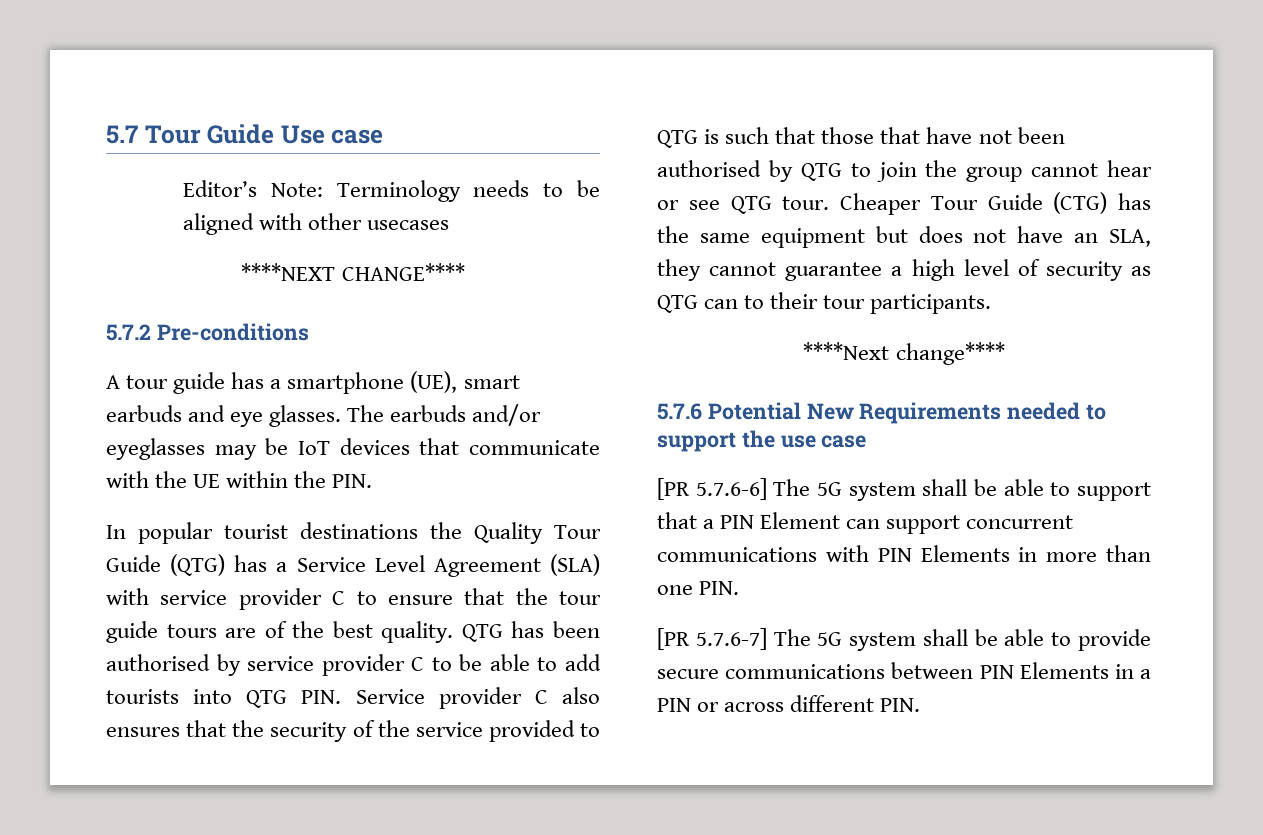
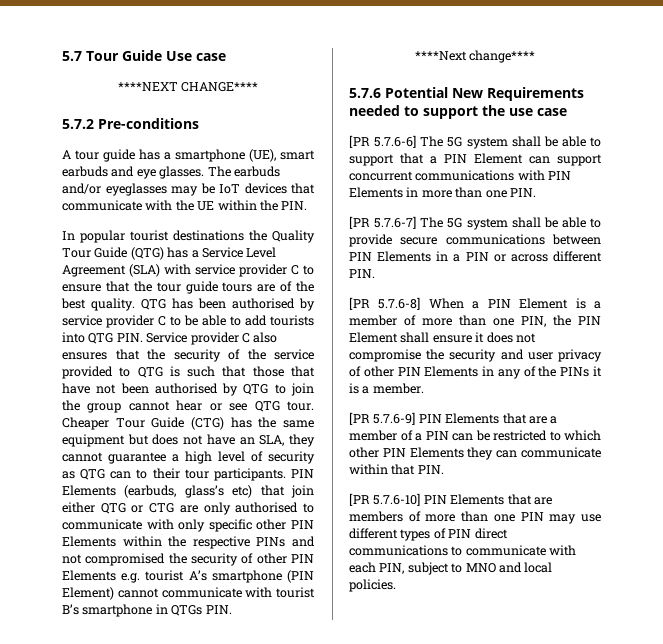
[183,180,600,202] [183,213,450,235] // Editor’s Note: Terminology needs to be aligned with other usecases -> (226, 57) none
(992, 304) none -> [291,469,314,478] [62,485,314,498] [62,502,314,515] [62,519,314,532] [62,536,315,549] [62,553,314,566] [62,570,314,583] [62,587,315,600] [62,604,232,617] PIN Elements (earbuds, glass’s etc) that join either QTG or CTG are only authorised to communicate with only specific other PIN Elements within the respective PINs and not compromised the security of other PIN Elements e.g. tourist A’s smartphone (PIN Element) cannot communicate with tourist B’s smartphone in QTGs PIN.
(921, 705) none -> [349,297,601,310] [349,315,601,327] [349,332,536,343] [349,349,602,362] [349,366,602,379] [349,383,424,394] [349,412,558,425] [349,430,601,441] [349,447,601,460] [349,464,444,475] [349,493,552,506] [349,511,601,524] [349,528,508,541] [349,545,577,556] [349,562,553,575] [349,579,396,592] // [PR 5.7.6-8] When a PIN Element is a member of more than one PIN, the PIN Element shall ensure it does not compromise the security and user privacy of other PIN Elements in any of the PINs it is a member. // [PR 5.7.6-9] PIN Elements that are a member of a PIN can be restricted to which other PIN Elements they can communicate within that PIN. // [PR 5.7.6-10] PIN Elements that are members of more than one PIN may use different types of PIN direct communications to communicate with each PIN, subject to MNO and local policies.

